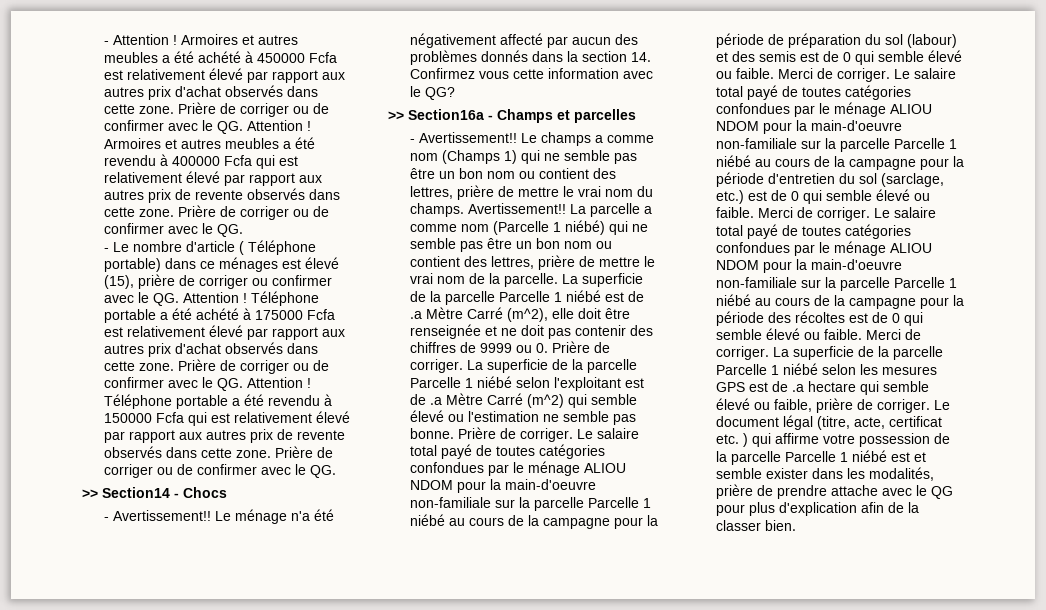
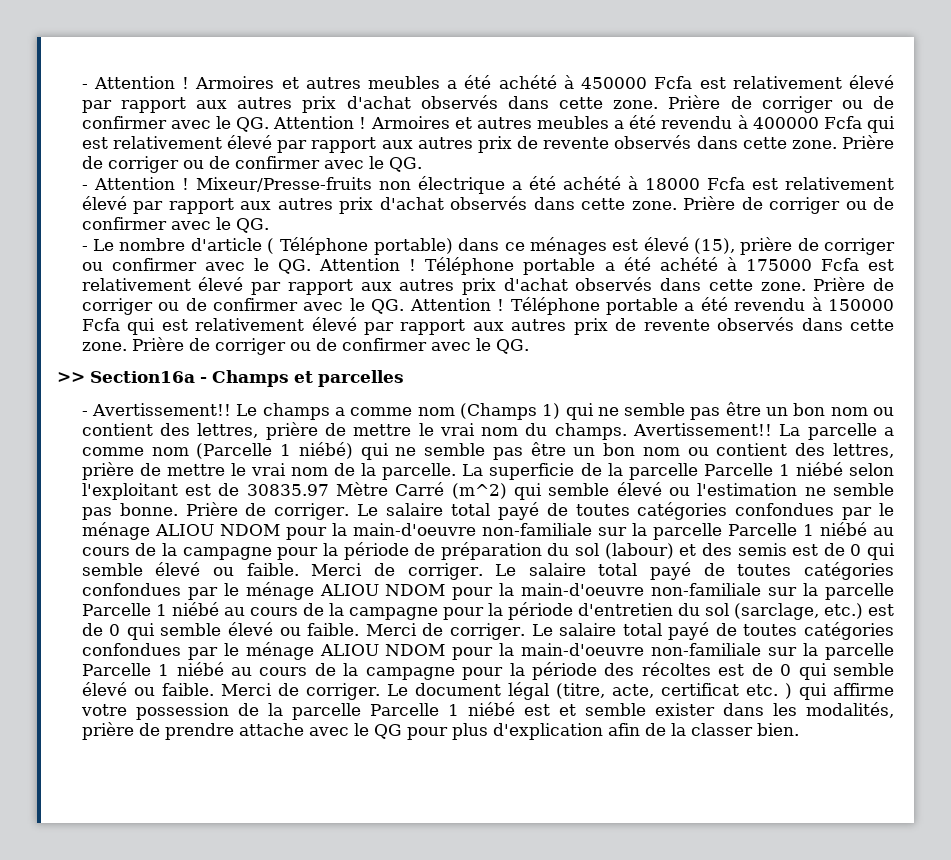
(243, 230) none -> [81,176,894,194] [81,196,894,214] [81,217,269,233] // - Attention ! Mixeur/Presse-fruits non électrique a été achété à 18000 Fcfa est relativement élevé par rapport aux autres prix d'achat observés dans cette zone. Prière de corriger ou de confirmer avec le QG.
[82,487,227,498] [103,509,334,524] [409,33,638,48] [409,50,651,65] [409,68,653,79] [409,86,455,100] // >> Section14 - Chocs // - Avertissement!! Le ménage n'a été négativement affecté par aucun des problèmes donnés dans la section 14. Confirmez vous cette information avec le QG? -> (529, 346) none
[604,291,644,302] [409,307,630,322] [409,324,653,339] [409,341,610,353] [409,359,637,373] [409,376,512,388] est de .a Mètre Carré (m^2), elle doit être renseignée et ne doit pas contenir des chiffres de 9999 ou 0. Prière de corriger. La superficie de la parcelle Parcelle 1 niébé -> (843, 469) none
[429,397,442,405] .a -> [246,484,329,496] 30835.97
[772,346,943,360] [715,363,937,375] [715,381,929,395] [715,398,930,413] La superficie de la parcelle Parcelle 1 niébé selon les mesures GPS est de .a hectare qui semble élevé ou faible, prière de corriger. -> (381, 691) none

